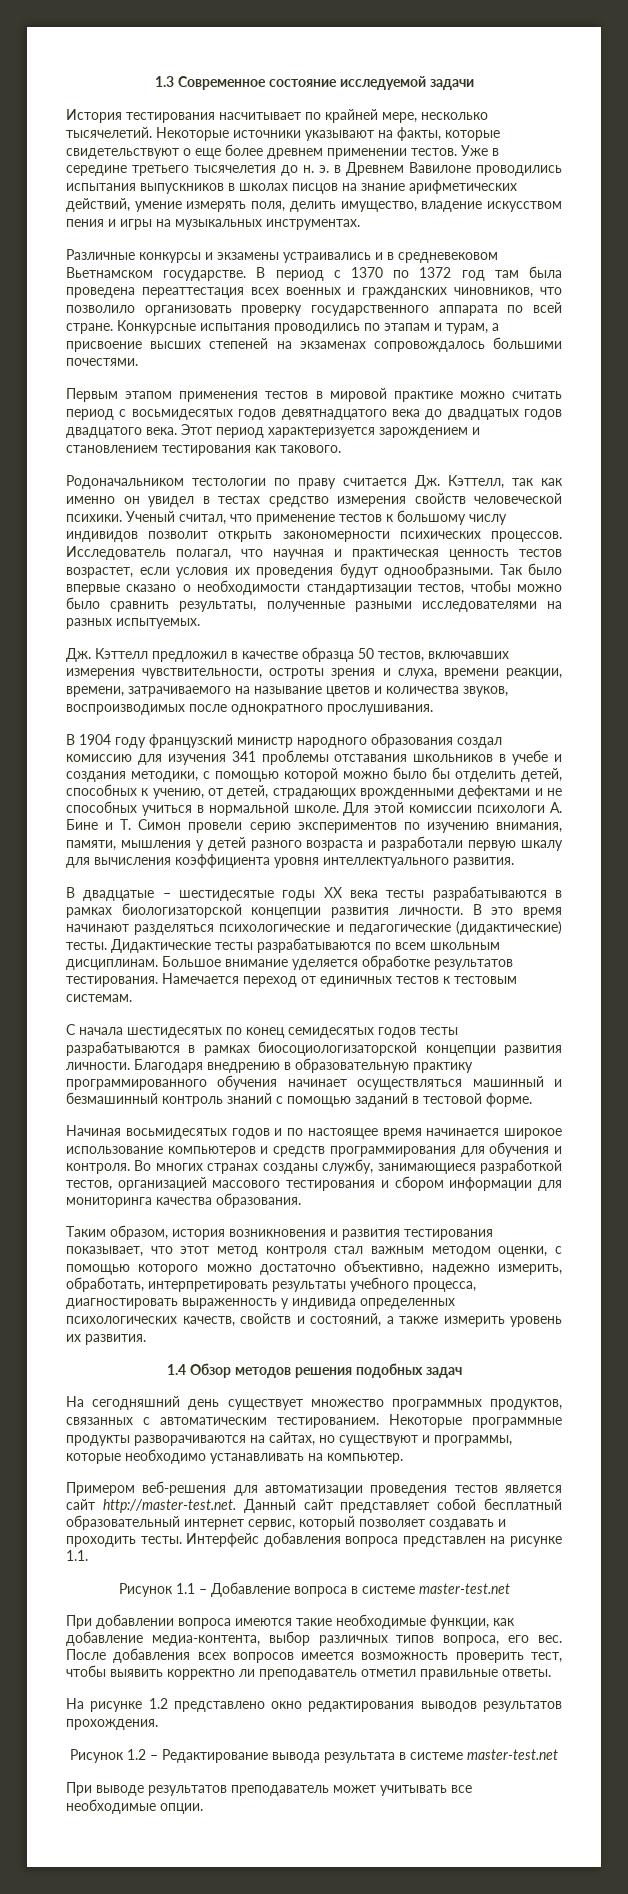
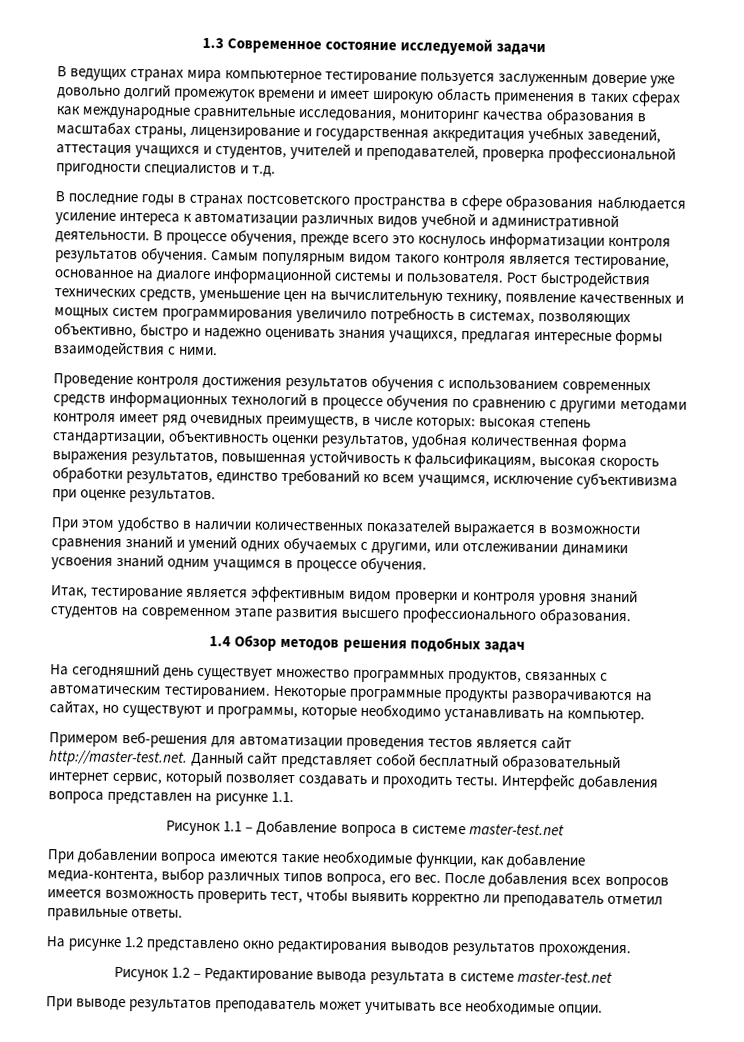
[66,109,488,123] [66,127,500,141] [66,144,499,159] [66,162,562,176] [66,180,517,194] [66,198,562,212] [66,219,360,230] [66,249,498,263] [66,266,562,281] [66,287,562,298] [66,302,562,316] [66,320,499,334] [66,337,562,352] [66,358,138,366] [66,388,562,402] [66,409,562,420] [66,424,480,438] [66,445,341,456] [66,475,563,489] [66,493,562,507] [66,510,507,525] [66,531,562,542] [66,546,562,560] [66,563,562,578] [66,580,562,595] [66,597,562,612] [66,618,200,629] [66,647,509,662] [66,668,563,679] [66,686,508,697] [66,704,433,715] [66,733,502,748] [66,750,563,765] [66,767,562,782] [66,784,562,799] [66,801,563,816] [66,819,562,833] [66,836,564,851] [66,854,514,868] [66,886,562,901] [66,903,562,918] [66,921,562,935] [66,938,500,953] [66,955,513,970] [66,973,517,987] [66,994,132,1002] [66,1024,458,1038] [66,1041,562,1056] [66,1058,473,1073] [66,1075,562,1090] [66,1092,532,1107] [66,1125,562,1139] [66,1142,562,1157] [66,1159,562,1174] [66,1176,562,1191] [66,1193,301,1208] [66,1225,493,1240] [66,1246,562,1257] [66,1260,562,1275] [66,1277,476,1292] [66,1298,455,1309] [66,1313,562,1327] [66,1334,146,1345] История тестирования насчитывает по крайней мере, несколько тысячелетий. Некоторые источники указывают на факты, которые свидетельствуют о еще более древнем применении тестов. Уже в середине третьего тысячелетия до н. э. в Древнем Вавилоне проводились испытания выпускников в школах писцов на знание арифметических действий, умение измерять поля, делить имущество, владение искусством пения и игры на музыкальных инструментах. // Различные конкурсы и экзамены устраивались и в средневековом Вьетнамском государстве. В период с 1370 по 1372 год там была проведена переаттестация всех военных и гражданских чиновников, что позволило организовать проверку государственного аппарата по всей стране. Конкурсные испытания проводились по этапам и турам, а присвоение высших степеней на экзаменах сопровождалось большими почестями. // Первым этапом применения тестов в мировой практике можно считать период с восьмидесятых годов девятнадцатого века до двадцатых годов двадцатого века. Этот период характеризуется зарождением и становлением тестирования как такового. // Родоначальником тестологии по праву считается Дж. Кэттелл, так как именно он увидел в тестах средство измерения свойств человеческой психики. Ученый считал, что применение тестов к большому числу индивидов позволит открыть закономерности психических процессов. Исследователь полагал, что научная и практическая ценность тестов возрастет, если условия их проведения будут однообразными. Так было впервые сказано о необходимости стандартизации тестов, чтобы можно было сравнить результаты, полученные разными исследователями на разных испытуемых. // Дж. Кэттелл предложил в качестве образца 50 тестов, включавших измерения чувствительности, остроты зрения и слуха, времени реакции, времени, затрачиваемого на называние цветов и количества звуков, воспроизводимых после однократного прослушивания. // В 1904 году французский министр народного образования создал комиссию для изучения 341 проблемы отставания школьников в учебе и создания методики, с помощью которой можно было бы отделить детей, способных к учению, от детей, страдающих врожденными дефектами и не способных учиться в нормальной школе. Для этой комиссии психологи А. Бине и Т. Симон провели серию экспериментов по изучению внимания, памяти, мышления у детей разного возраста и разработали первую шкалу для вычисления коэффициента уровня интеллектуального развития. // В двадцатые – шестидесятые годы XX века тесты разрабатываются в рамках биологизаторской концепции развития личности. В это время начинают разделяться психологические и педагогические (дидактические) тесты. Дидактические тесты разрабатываются по всем школьным дисциплинам. Большое внимание уделяется обработке результатов тестирования. Намечается переход от единичных тестов к тестовым системам. // С начала шестидесятых по конец семидесятых годов тесты разрабатываются в рамках биосоциологизаторской концепции развития личности. Благодаря внедрению в образовательную практику программированного обучения начинает осуществляться машинный и безмашинный контроль знаний с помощью заданий в тестовой форме. // Начиная восьмидесятых годов и по настоящее время начинается широкое использование компьютеров и средств программирования для обучения и контроля. Во многих странах созданы службу, занимающиеся разработкой тестов, организацией массового тестирования и сбором информации для мониторинга качества образования. // Таким образом, история возникновения и развития тестирования показывает, что этот метод контроля стал важным методом оценки, с помощью которого можно достаточно объективно, надежно измерить, обработать, интерпретировать результаты учебного процесса, диагностировать выраженность у индивида определенных психологических качеств, свойств и состояний, а также измерить уровень их развития. -> [57,66,676,88] [57,83,681,107] [56,106,647,126] [56,122,662,144] [56,142,677,164] [56,163,277,177] [55,191,686,212] [55,212,620,231] [55,230,672,251] [55,248,671,270] [54,267,652,289] [54,288,685,306] [54,307,632,326] [54,323,664,346] [53,341,219,358] [53,373,652,395] [53,391,687,413] [53,413,592,431] [52,430,629,452] [52,450,660,471] [52,467,679,490] [52,489,217,504] [51,516,641,537] [51,535,628,557] [51,553,428,574] [51,585,639,606] [50,606,632,626] В ведущих странах мира компьютерное тестирование пользуется заслуженным доверие уже довольно долгий промежуток времени и имеет широкую область применения в таких сферах как международные сравнительные исследования, мониторинг качества образования в масштабах страны, лицензирование и государственная аккредитация учебных заведений, аттестация учащихся и студентов, учителей и преподавателей, проверка профессиональной пригодности специалистов и т.д. // В последние годы в странах постсоветского пространства в сфере образования наблюдается усиление интереса к автоматизации различных видов учебной и административной деятельности. В процессе обучения, прежде всего это коснулось информатизации контроля результатов обучения. Самым популярным видом такого контроля является тестирование, основанное на диалоге информационной системы и пользователя. Рост быстродействия технических средств, уменьшение цен на вычислительную технику, появление качественных и мощных систем программирования увеличило потребность в системах, позволяющих объективно, быстро и надежно оценивать знания учащихся, предлагая интересные формы взаимодействия с ними. // Проведение контроля достижения результатов обучения с использованием современных средств информационных технологий в процессе обучения по сравнению с другими методами контроля имеет ряд очевидных преимуществ, в числе которых: высокая степень стандартизации, объективность оценки результатов, удобная количественная форма выражения результатов, повышенная устойчивость к фальсификациям, высокая скорость обработки результатов, единство требований ко всем учащимся, исключение субъективизма при оценке результатов. // При этом удобство в наличии количественных показателей выражается в возможности сравнения знаний и умений одних обучаемых с другими, или отслеживании динамики усвоения знаний одним учащимся в процессе обучения. // Итак, тестирование является эффективным видом проверки и контроля уровня знаний студентов на современном этапе развития высшего профессионального образования.

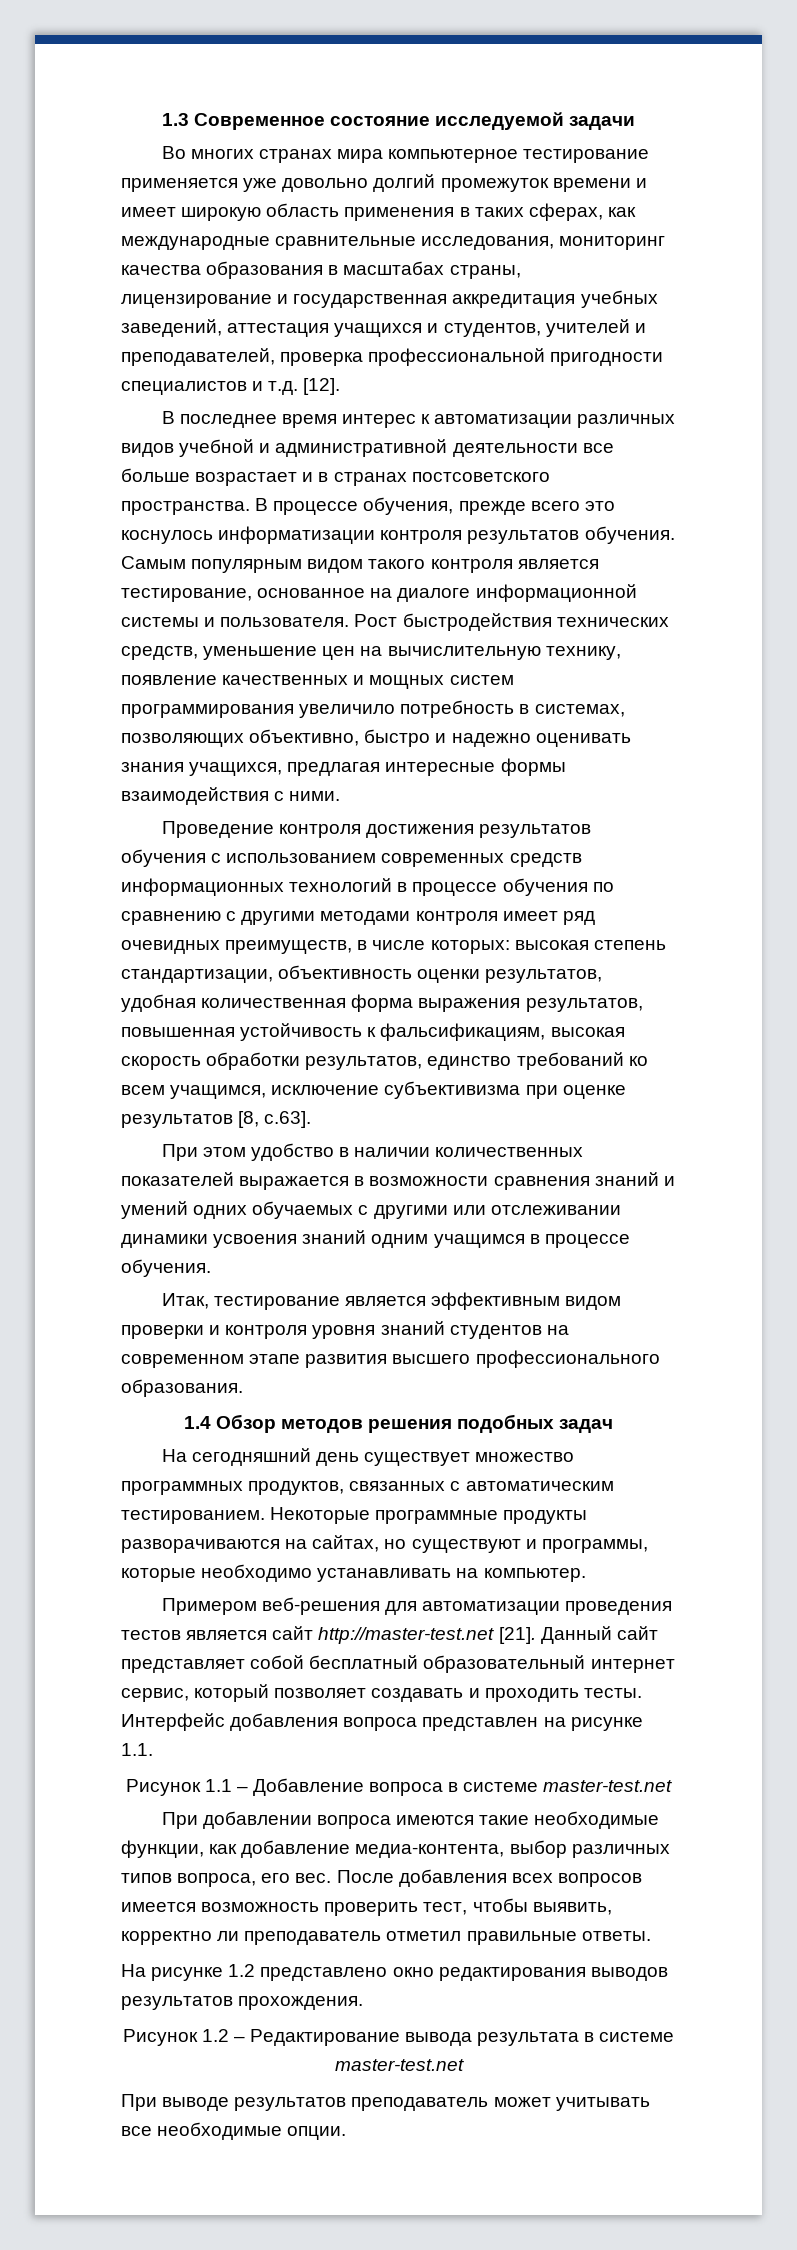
[57,66,128,82] В ведущих -> [161,146,254,159] Во многих
[420,72,648,88] пользуется заслуженным доверие -> [121,178,238,192] применяется
[631,91,681,107] сферах -> [528,203,603,221] сферах,
[55,191,686,212] [55,212,181,226] // В последние годы в странах постсоветского пространства в сфере образования наблюдается усиление интереса -> [303,378,341,395] [161,411,417,428] [12]. // В последнее время интерес
[55,231,150,244] деятельности. -> [452,443,614,457] [121,468,550,486] [121,501,250,515] деятельности все больше возрастает и в странах постсоветского пространства.
[129,490,217,504] результатов. -> [121,1111,312,1128] результатов [8, c.63].
[371,541,432,555] другими, -> [373,1205,448,1219] другими
[49,750,188,767] http://master-test.net. -> [318,1627,536,1644] http://master-test.net [21].
[351,892,409,902] выявить -> [532,1902,612,1915] выявить,

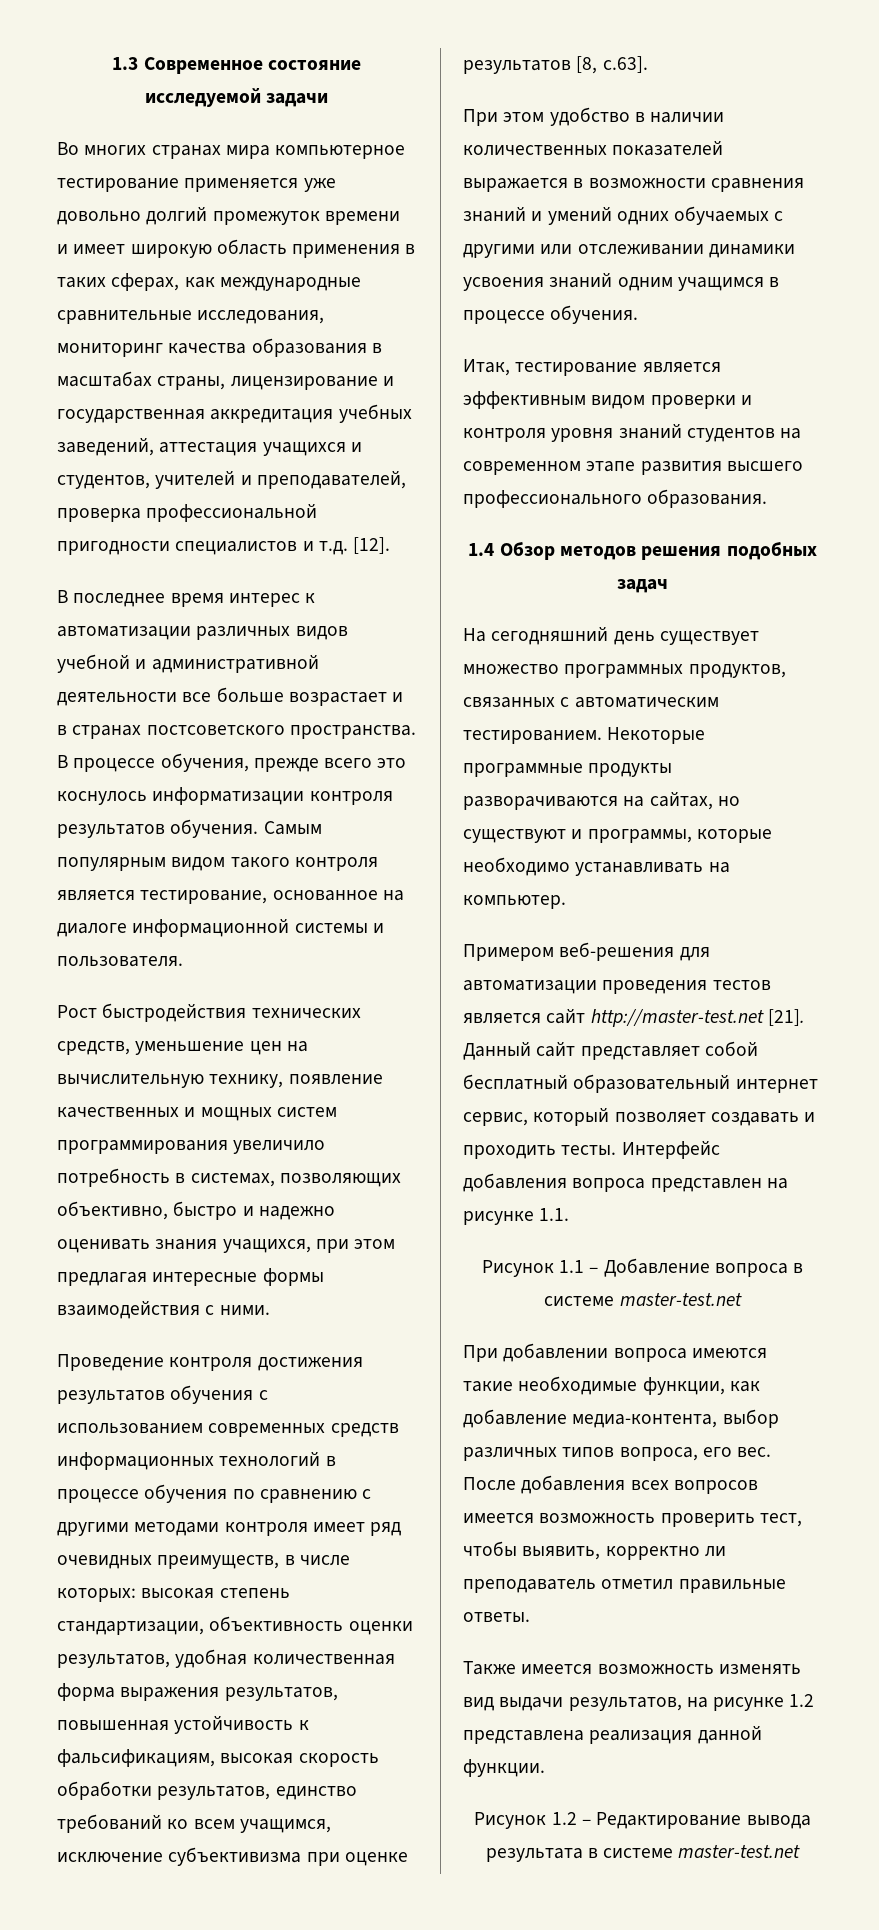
(350, 622) none -> (183, 961) //
(283, 769) none -> [315,1239,396,1253] при этом
[121,1964,668,1981] [121,1996,364,2010] На рисунке 1.2 представлено окно редактирования выводов результатов прохождения. -> [463,1661,801,1675] [463,1694,815,1711] [463,1725,762,1744] [463,1759,545,1777] Также имеется возможность изменять вид выдачи результатов, на рисунке 1.2 представлена реализация данной функции.
[121,2094,650,2111] [121,2122,347,2140] // При выводе результатов преподаватель может учитывать все необходимые опции. -> (801, 1851) none

